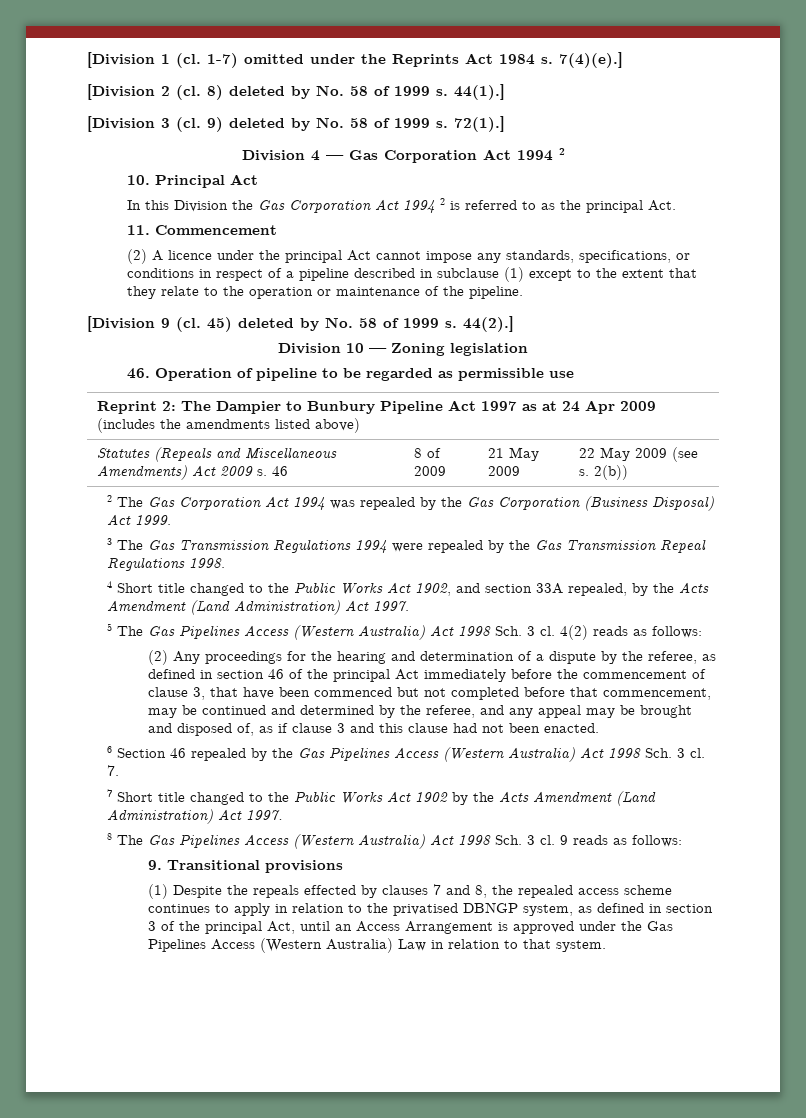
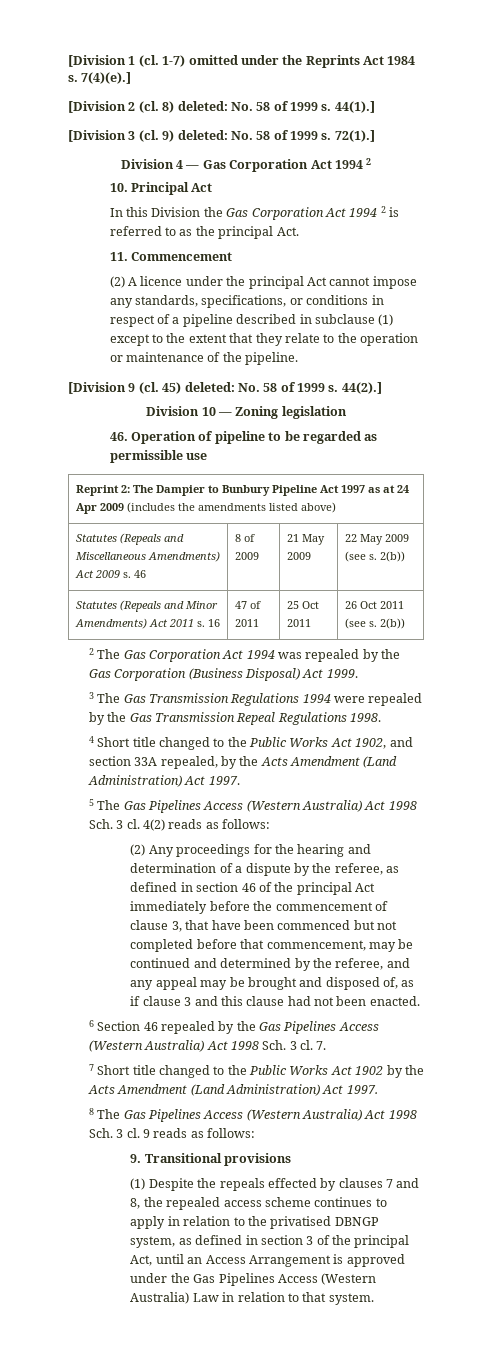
[229,86,310,99] deleted by -> [177,101,228,111] deleted:
[229,118,310,131] deleted by -> [177,130,228,140] deleted:
[238,318,319,331] deleted by -> [184,382,235,392] deleted:
(628, 472) none -> [75,600,218,612] [74,618,220,629] [234,601,261,609] [234,619,259,627] [286,601,319,609] [286,619,311,627] [344,601,404,609] [344,618,405,629] // Statutes (Repeals and Minor Amendments) Act 2011 s. 16 | 47 of 2011 | 25 Oct 2011 | 26 Oct 2011 (see s. 2(b))

